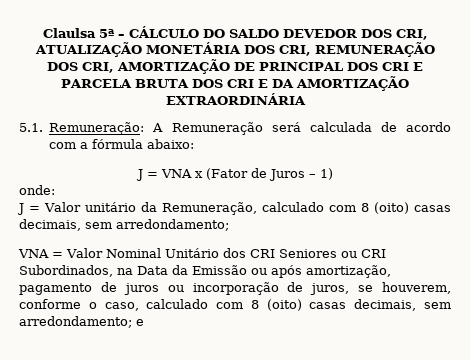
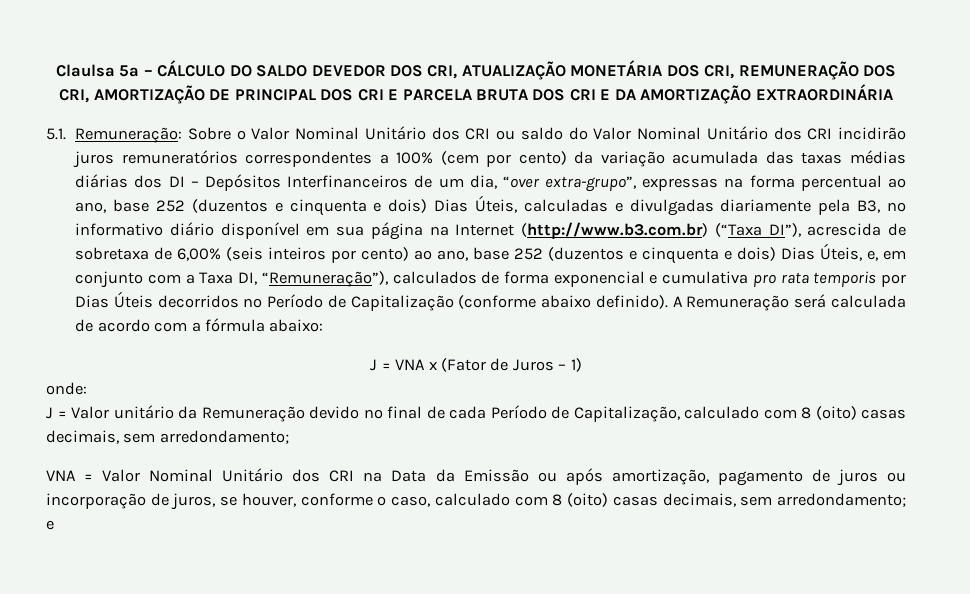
(145, 128) none -> [187,126,906,140] [73,150,907,168] [75,174,907,192] [75,195,906,216] [75,222,906,240] [75,243,907,264] [75,271,907,288] [75,291,668,311] Sobre o Valor Nominal Unitário dos CRI ou saldo do Valor Nominal Unitário dos CRI incidirão juros remuneratórios correspondentes a 100% (cem por cento) da variação acumulada das taxas médias diárias dos DI – Depósitos Interfinanceiros de um dia, “over extra-grupo”, expressas na forma percentual ao ano, base 252 (duzentos e cinquenta e dois) Dias Úteis, calculadas e divulgadas diariamente pela B3, no informativo diário disponível em sua página na Internet (http://www.b3.com.br) (“Taxa DI”), acrescida de sobretaxa de 6,00% (seis inteiros por cento) ao ano, base 252 (duzentos e cinquenta e dois) Dias Úteis, e, em conjunto com a Taxa DI, “Remuneração”), calculados de forma exponencial e cumulativa pro rata temporis por Dias Úteis decorridos no Período de Capitalização (conforme abaixo definido).
[161,202,257,215] Remuneração, -> [201,405,680,422] Remuneração devido no final de cada Período de Capitalização,
[278,249,386,258] [19,265,113,277] Seniores ou CRI Subordinados, -> (355, 476) none
[382,282,451,294] houverem, -> [241,493,296,507] houver,

